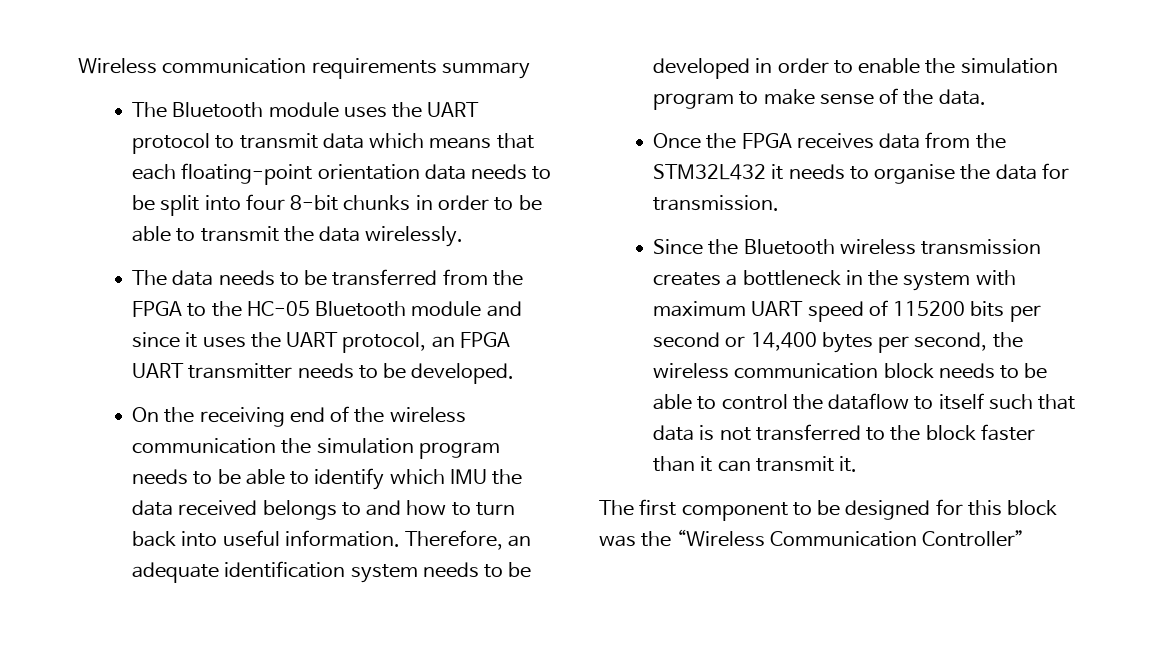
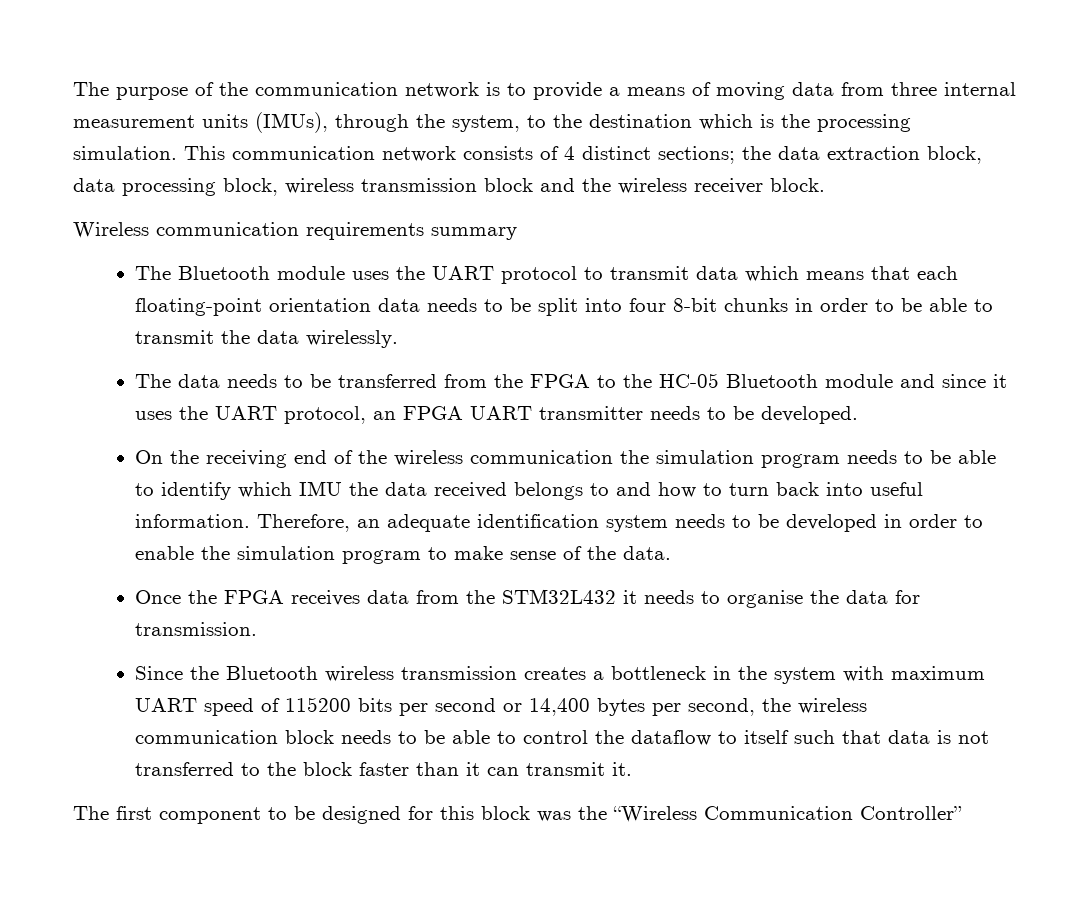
(78, 66) none -> [73,82,1016,100] [73,112,911,133] [73,146,982,164] [73,178,825,196] The purpose of the communication network is to provide a means of moving data from three internal measurement units (IMUs), through the system, to the destination which is the processing simulation. This communication network consists of 4 distinct sections; the data extraction block, data processing block, wireless transmission block and the wireless receiver block. //

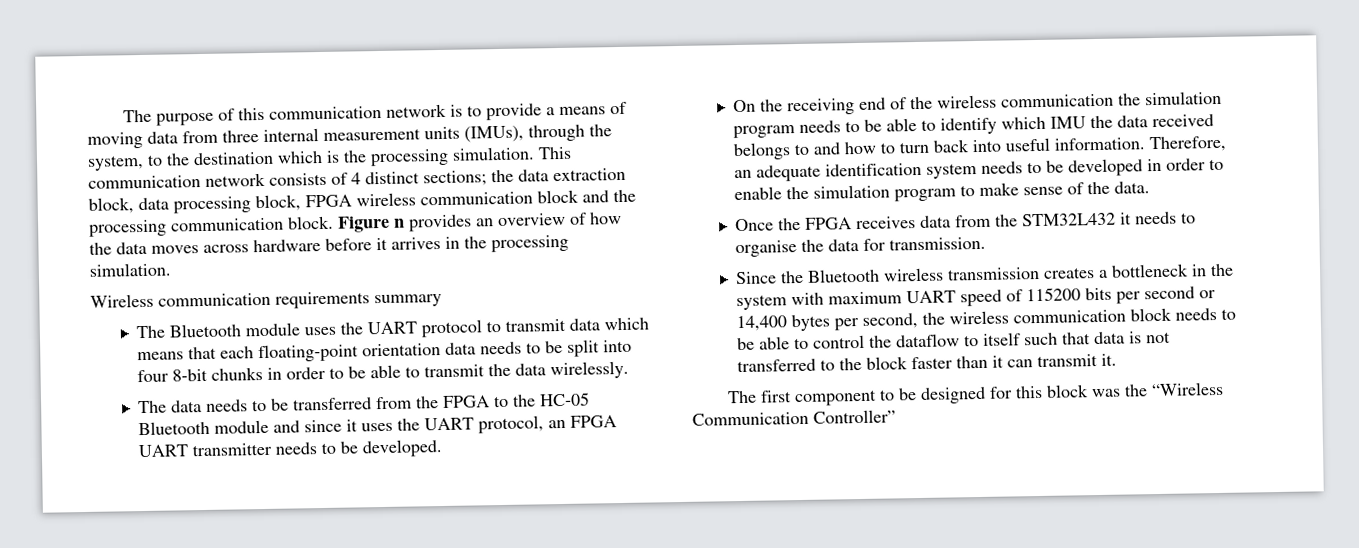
[219,82,248,96] the -> [238,107,266,121] this
[285,178,477,194] wireless transmission -> [305,191,533,208] FPGA wireless communication
[618,178,763,194] wireless receiver -> [89,217,284,237] processing communication
(825, 185) none -> [337,211,622,233] [89,234,569,255] [89,262,171,277] Figure n provides an overview of how the data moves across hardware before it arrives in the processing simulation.

